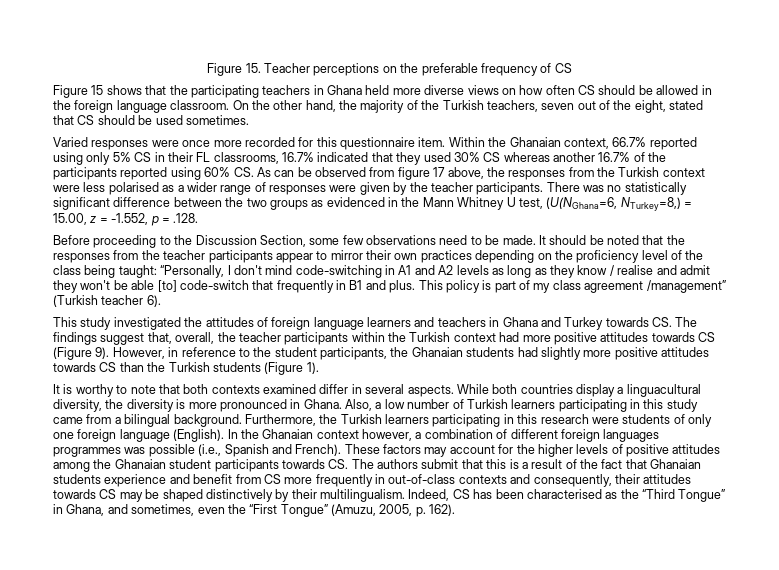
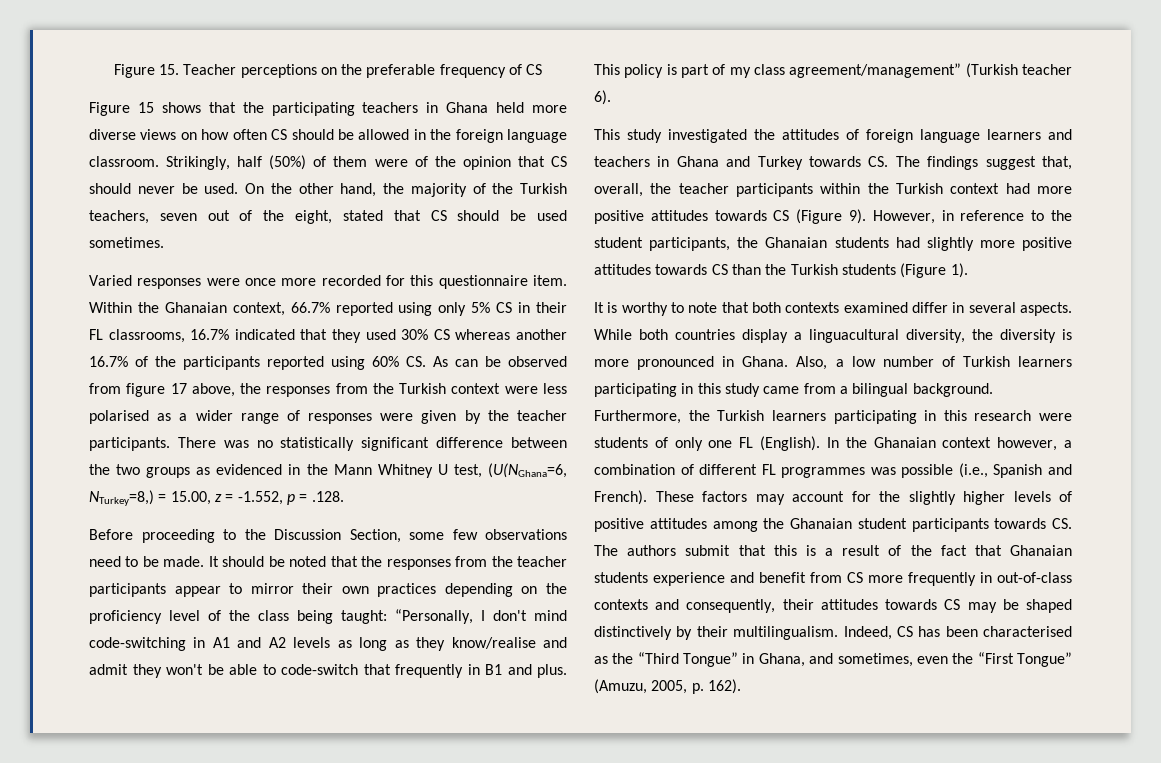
(230, 105) none -> [166,155,568,170] [89,183,239,194] Strikingly, half (50%) of them were of the opinion that CS should never be used.
[577,265,654,276] know / realise -> [451,637,536,649] know/realise
[157,280,177,292] [to] -> [262,664,276,675] to
[584,280,726,293] agreement /management” -> [789,63,962,78] agreement/management”
[77,429,170,442] foreign language -> [739,437,754,448] FL
[560,429,660,442] foreign languages -> [761,464,776,475] FL
(535, 449) none -> [908,491,956,505] slightly

